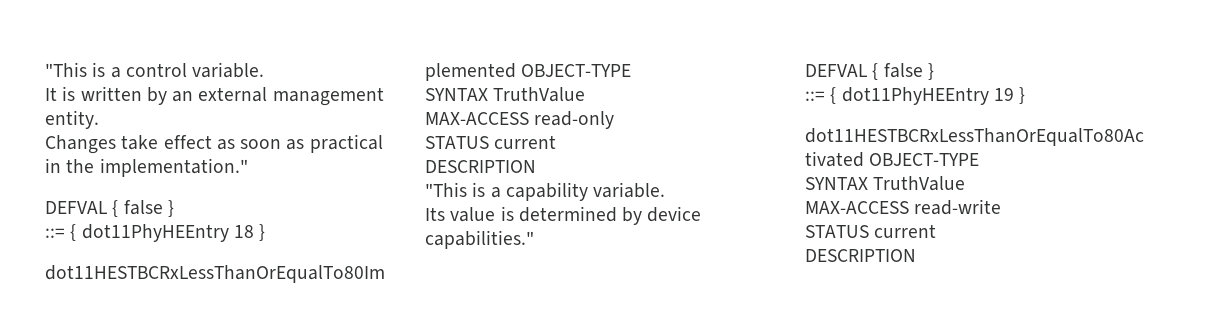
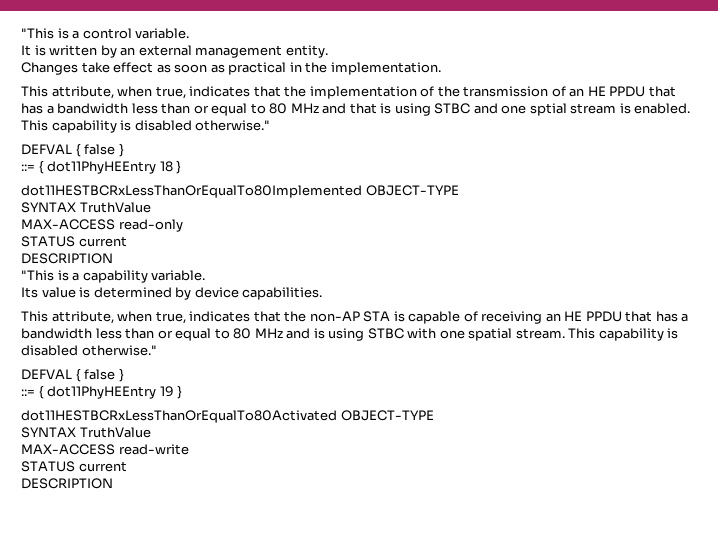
[99,158,248,177] implementation." -> [330,62,441,75] [21,86,676,99] [21,103,691,116] [21,120,271,133] implementation. // This attribute, when true, indicates that the implementation of the transmission of an HE PPDU that has a bandwidth less than or equal to 80 MHz and that is using STBC and one sptial stream is enabled. This capability is disabled otherwise."
[425,230,534,249] capabilities." -> [242,287,323,300] [21,311,689,324] [21,328,679,341] [21,345,157,356] capabilities. // This attribute, when true, indicates that the non-AP STA is capable of receiving an HE PPDU that has a bandwidth less than or equal to 80 MHz and is using STBC with one spatial stream. This capability is disabled otherwise."

